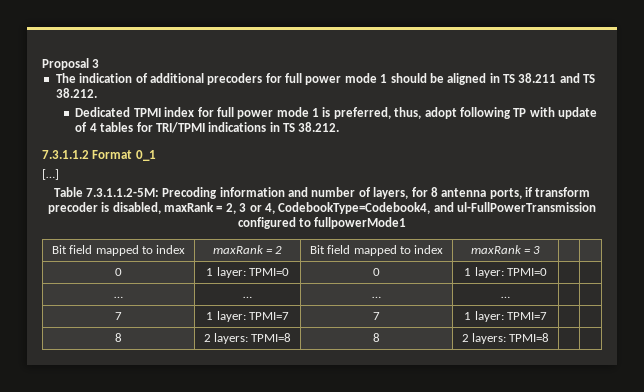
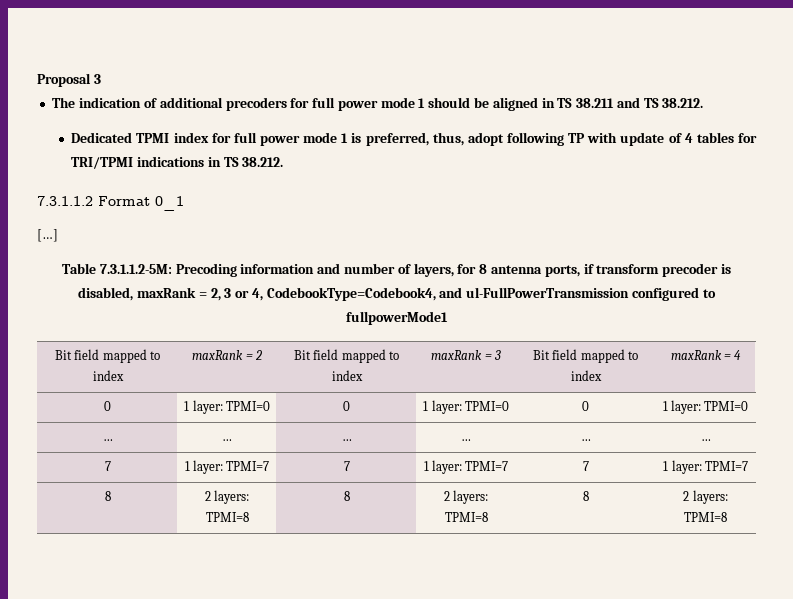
(541, 250) | -> [532,349,639,363] [570,370,602,381] [670,350,742,360] Bit field mapped to index | maxRank = 4
[114,296,123,298] [243,296,252,298] [372,296,381,298] [501,296,510,298] | // … | … | … | … | | -> [582,401,589,411] [662,400,749,414] [102,439,113,441] [222,439,232,441] [341,439,352,441] [461,439,471,441] [580,439,591,441] [700,439,711,441] 0 | 1 layer: TPMI=0 // … | … | … | … | … | …
(547, 316) | -> [582,461,589,471] [663,460,748,474] 7 | 1 layer: TPMI=7
(550, 337) | -> [582,491,589,501] [683,490,728,504] [684,512,727,522] 8 | 2 layers: TPMI=8

